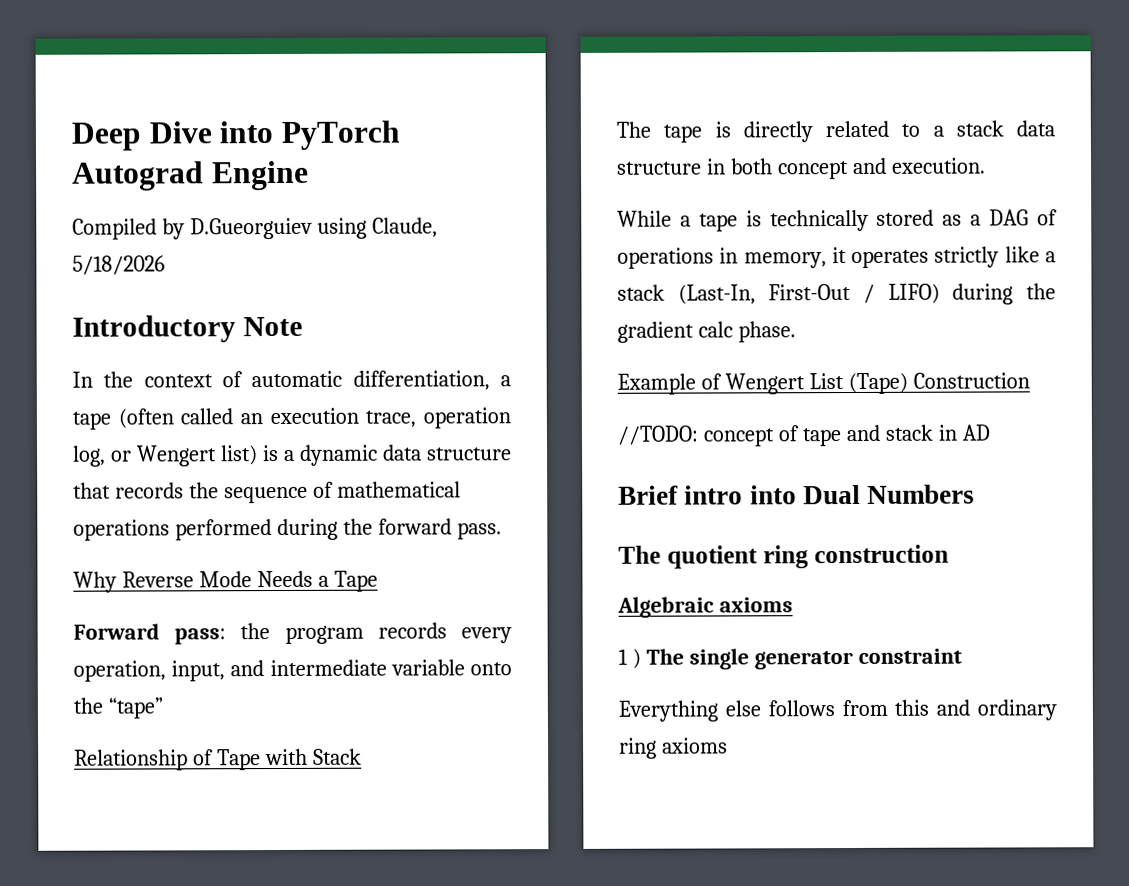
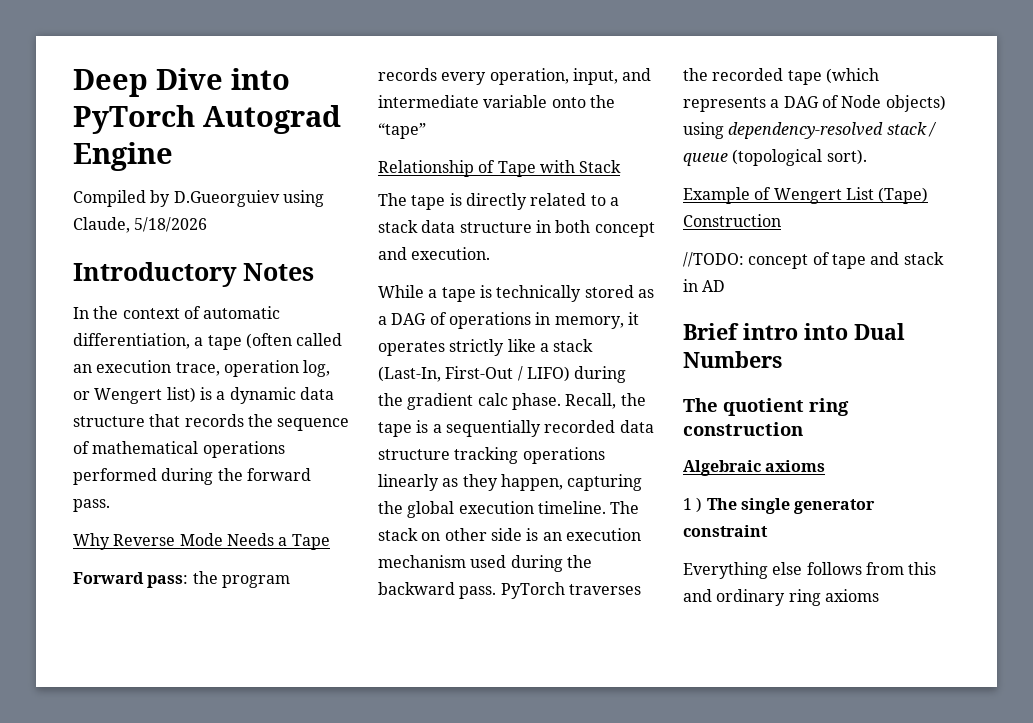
[242,316,303,337] Note -> [243,263,314,281] Notes
(796, 332) none -> [565,393,646,409] [378,420,654,437] [378,447,605,464] [378,474,643,491] [378,501,640,518] [378,528,641,541] [378,555,592,572] [378,582,641,599] [683,68,879,85] [683,95,946,112] [683,122,937,139] [683,149,867,166] Recall, the tape is a sequentially recorded data structure tracking operations linearly as they happen, capturing the global execution timeline. The stack on other side is an execution mechanism used during the backward pass. PyTorch traverses the recorded tape (which represents a DAG of Node objects) using dependency-resolved stack / queue (topological sort).

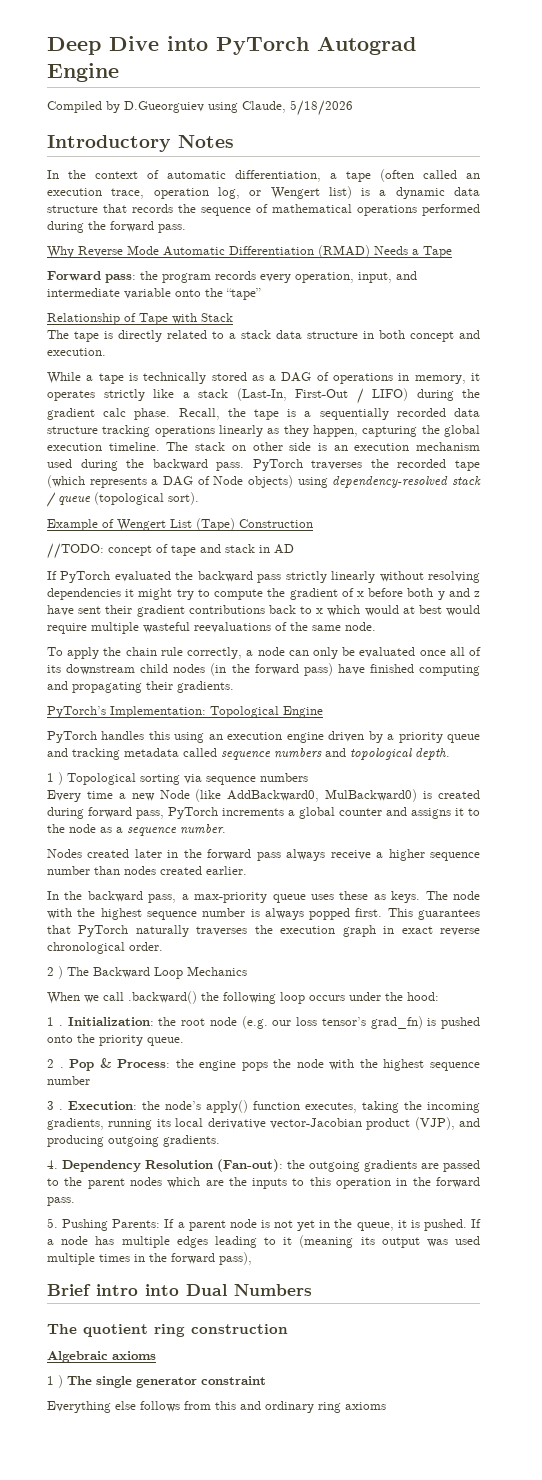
(223, 539) none -> [163,245,370,258] Automatic Differentiation (RMAD)
(726, 286) none -> [47,571,481,583] [47,588,481,600] [47,605,481,617] [47,622,376,634] [47,647,482,659] [47,663,481,676] [47,681,234,693] [47,706,323,718] [47,731,480,743] [47,748,450,760] [47,772,308,785] [47,789,481,802] [47,807,480,819] [47,824,226,836] [47,849,480,861] [47,866,247,875] [47,891,481,903] [47,908,481,920] [47,925,481,937] [47,942,163,954] [47,966,247,979] [47,991,439,1004] [47,1016,480,1029] [47,1034,184,1046] [47,1058,481,1071] [47,1076,90,1085] [47,1100,480,1113] [47,1117,480,1130] [47,1135,220,1147] [47,1159,480,1172] [47,1177,481,1189] [47,1197,75,1206] [47,1218,481,1231] [47,1235,480,1248] [47,1252,252,1265] // If PyTorch evaluated the backward pass strictly linearly without resolving dependencies it might try to compute the gradient of x before both y and z have sent their gradient contributions back to x which would at best would require multiple wasteful reevaluations of the same node. // To apply the chain rule correctly, a node can only be evaluated once all of its downstream child nodes (in the forward pass) have finished computing and propagating their gradients. // PyTorch’s Implementation: Topological Engine // PyTorch handles this using an execution engine driven by a priority queue and tracking metadata called sequence numbers and topological depth. // 1 ) Topological sorting via sequence numbers // Every time a new Node (like AddBackward0, MulBackward0) is created during forward pass, PyTorch increments a global counter and assigns it to the node as a sequence number. // Nodes created later in the forward pass always receive a higher sequence number than nodes created earlier. // In the backward pass, a max-priority queue uses these as keys. The node with the highest sequence number is always popped first. This guarantees that PyTorch naturally traverses the execution graph in exact reverse chronological order. // 2 ) The Backward Loop Mechanics // When we call .backward() the following loop occurs under the hood: // 1 . Initialization: the root node (e.g. our loss tensor’s grad_fn) is pushed onto the priority queue. // 2 . Pop & Process: the engine pops the node with the highest sequence number // 3 . Execution: the node’s apply() function executes, taking the incoming gradients, running its local derivative vector-Jacobian product (VJP), and producing outgoing gradients. // 4. Dependency Resolution (Fan-out): the outgoing gradients are passed to the parent nodes which are the inputs to this operation in the forward pass. // 5. Pushing Parents: If a parent node is not yet in the queue, it is pushed. If a node has multiple edges leading to it (meaning its output was used multiple times in the forward pass),

